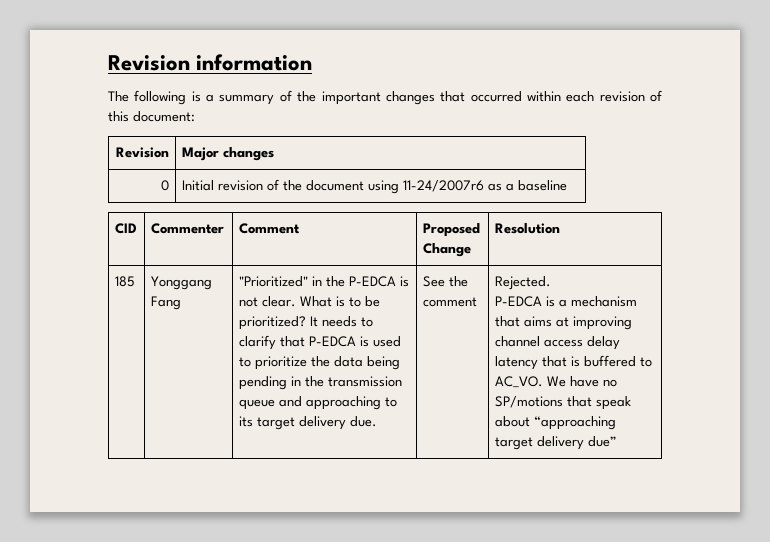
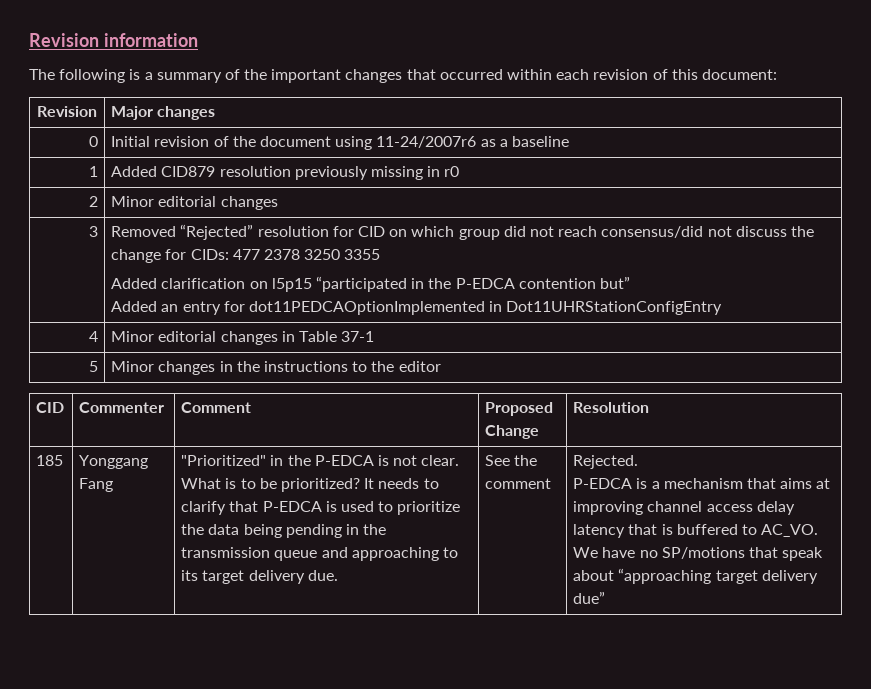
(567, 185) none -> [88,166,98,177] [111,166,460,180] [88,196,98,207] [111,196,278,210] [88,226,98,237] [111,224,814,240] [111,249,381,263] [111,276,630,292] [111,301,723,315] [88,331,98,342] [111,331,375,345] [88,361,98,372] [111,361,441,375] // 1 | Added CID879 resolution previously missing in r0 // 2 | Minor editorial changes // 3 | Removed “Rejected” resolution for CID on which group did not reach consensus/did not discuss the change for CIDs: 477 2378 3250 3355 // Added clarification on l5p15 “participated in the P-EDCA contention but” // Added an entry for dot11PEDCAOptionImplemented in Dot11UHRStationConfigEntry // 4 | Minor editorial changes in Table 37-1 // 5 | Minor changes in the instructions to the editor

